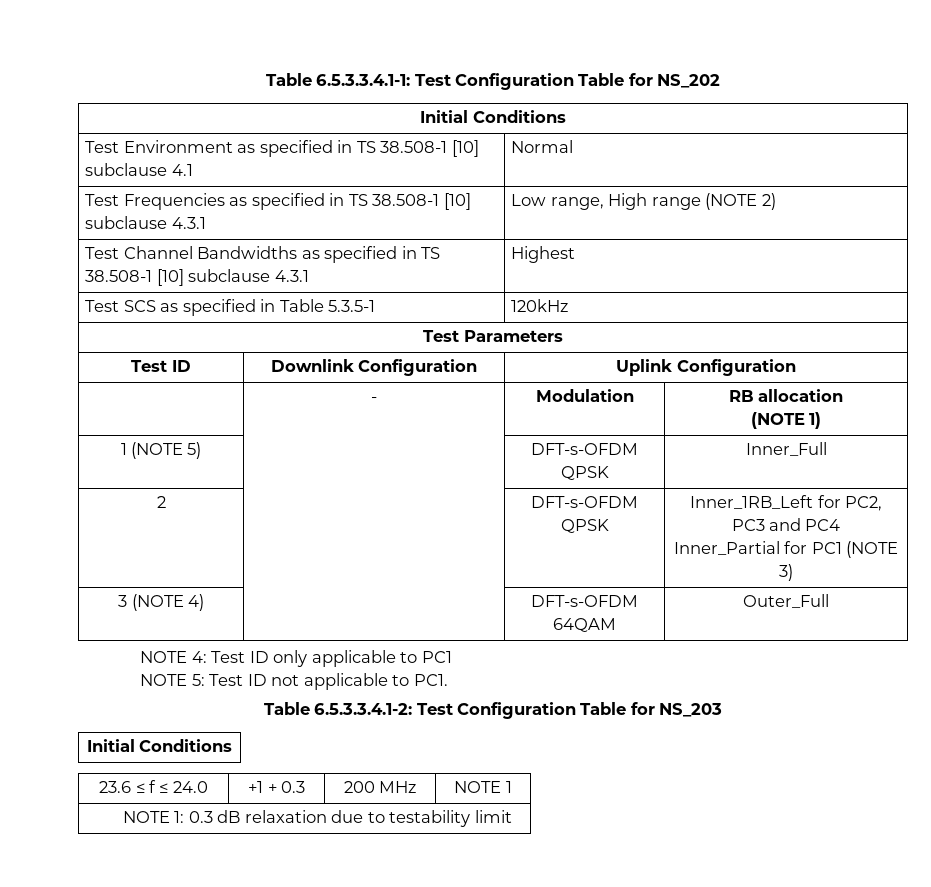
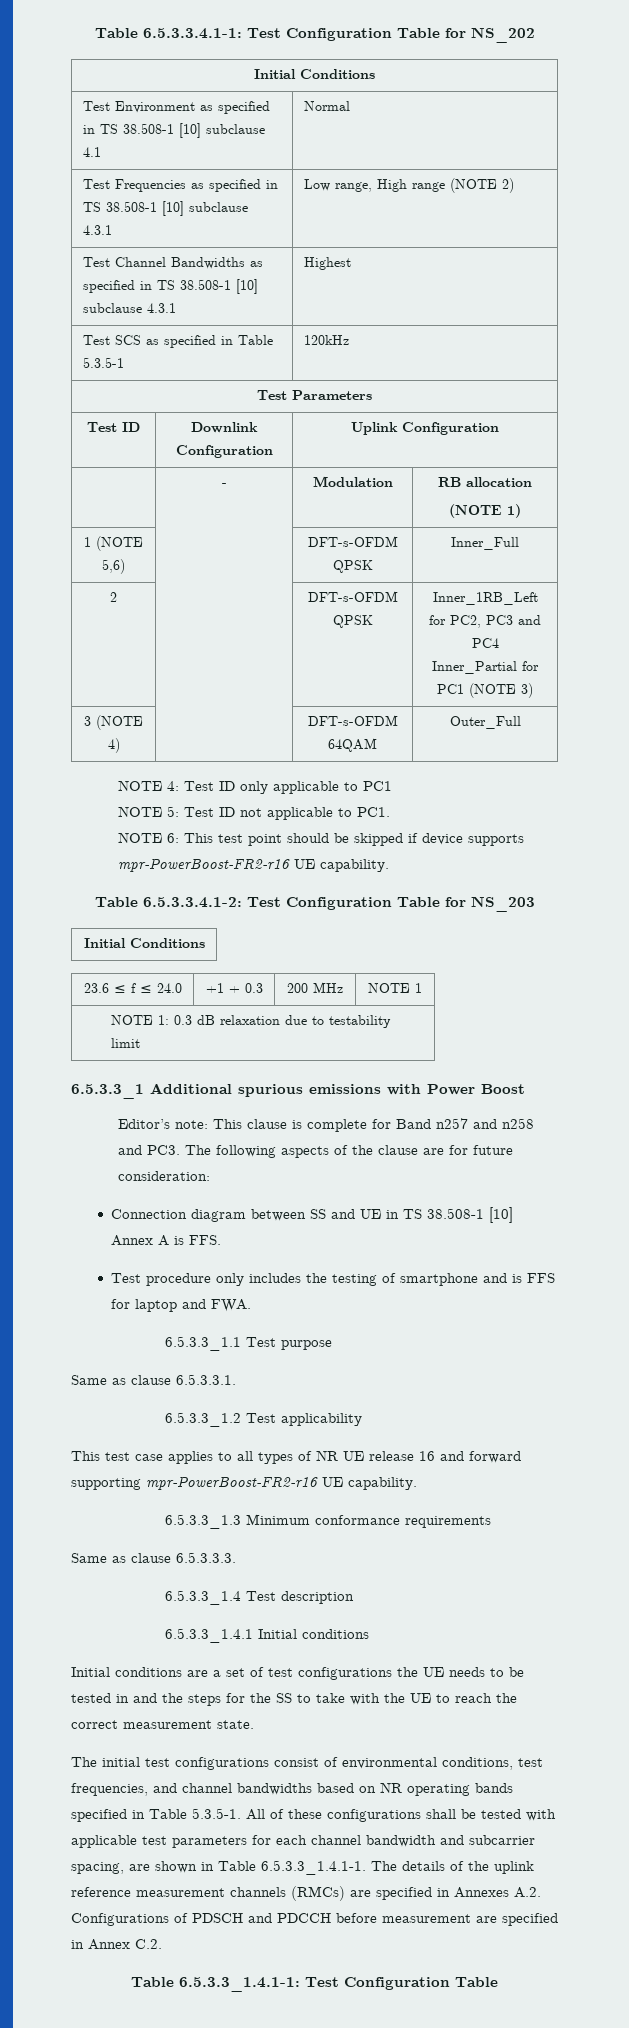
[187,442,202,459] 5) -> [102,559,125,574] 5,6)
(448, 680) none -> [118,832,525,846] [118,858,390,872] // NOTE 6: This test point should be skipped if device supports mpr-PowerBoost-FR2-r16 UE capability.
(512, 816) none -> [71,1083,525,1099] [118,1118,535,1132] [118,1145,514,1158] [118,1171,211,1181] [111,1207,514,1223] [111,1235,222,1246] [111,1273,556,1286] [111,1299,252,1312] [165,1336,333,1351] [71,1374,236,1385] [165,1412,363,1427] [71,1450,521,1464] [71,1476,417,1490] [165,1514,492,1529] [71,1552,236,1563] [165,1590,355,1605] [165,1628,370,1643] [71,1667,524,1680] [71,1693,517,1706] [71,1720,254,1729] [71,1757,543,1770] [71,1782,513,1796] [71,1808,556,1822] [71,1835,535,1848] [71,1860,534,1875] [71,1886,541,1901] [71,1913,558,1926] [71,1939,162,1950] [131,1977,498,1992] // 6.5.3.3_1 Additional spurious emissions with Power Boost // Editor’s note: This clause is complete for Band n257 and n258 and PC3. The following aspects of the clause are for future consideration: // Connection diagram between SS and UE in TS 38.508-1 [10] Annex A is FFS. // Test procedure only includes the testing of smartphone and is FFS for laptop and FWA. // 6.5.3.3_1.1 Test purpose // Same as clause 6.5.3.3.1. // 6.5.3.3_1.2 Test applicability // This test case applies to all types of NR UE release 16 and forward supporting mpr-PowerBoost-FR2-r16 UE capability. // 6.5.3.3_1.3 Minimum conformance requirements // Same as clause 6.5.3.3.3. // 6.5.3.3_1.4 Test description // 6.5.3.3_1.4.1 Initial conditions // Initial conditions are a set of test configurations the UE needs to be tested in and the steps for the SS to take with the UE to reach the correct measurement state. // The initial test configurations consist of environmental conditions, test frequencies, and channel bandwidths based on NR operating bands specified in Table 5.3.5-1. All of these configurations shall be tested with applicable test parameters for each channel bandwidth and subcarrier spacing, are shown in Table 6.5.3.3_1.4.1-1. The details of the uplink reference measurement channels (RMCs) are specified in Annexes A.2. Configurations of PDSCH and PDCCH before measurement are specified in Annex C.2. // Table 6.5.3.3_1.4.1-1: Test Configuration Table

